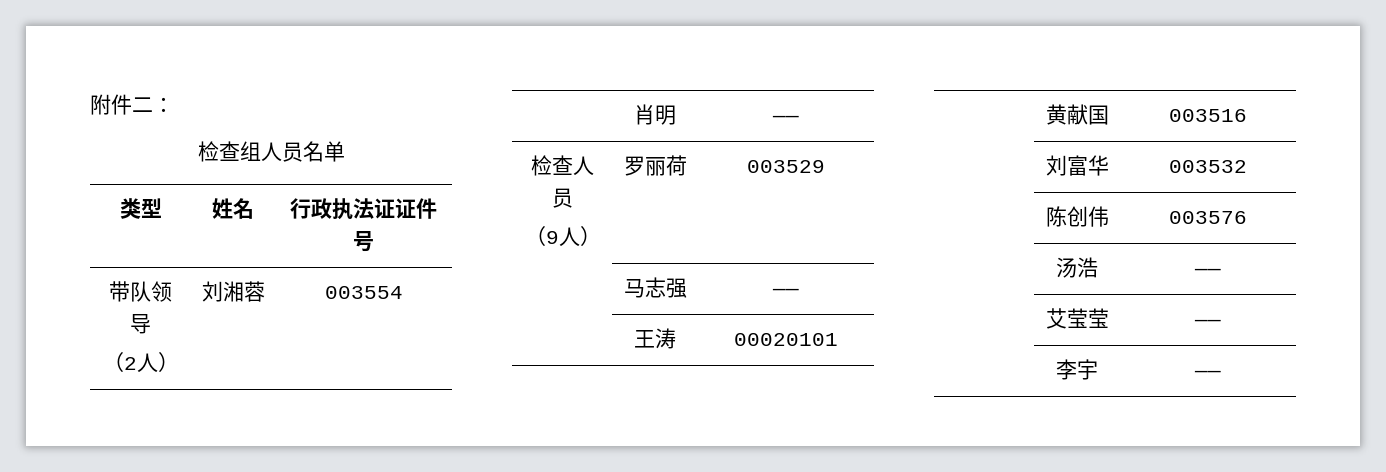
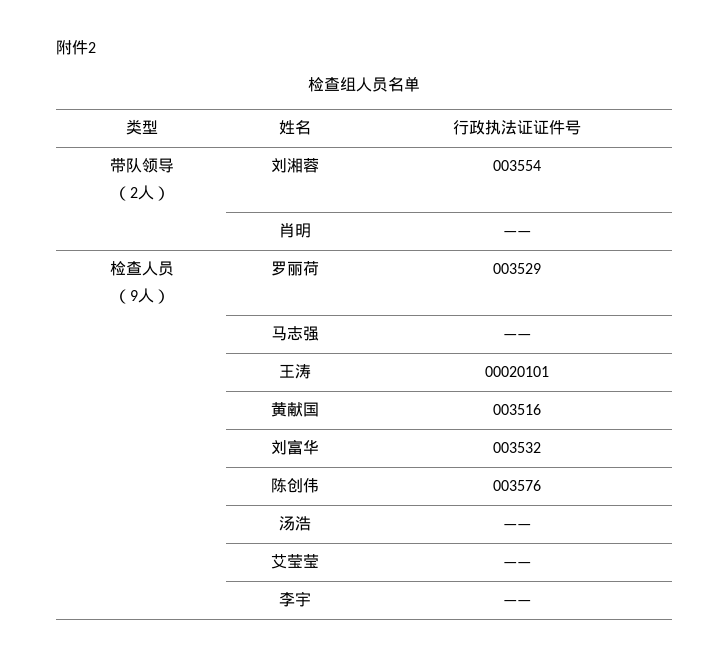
[132,97,174,112] 二： -> [88,42,96,53] 2

